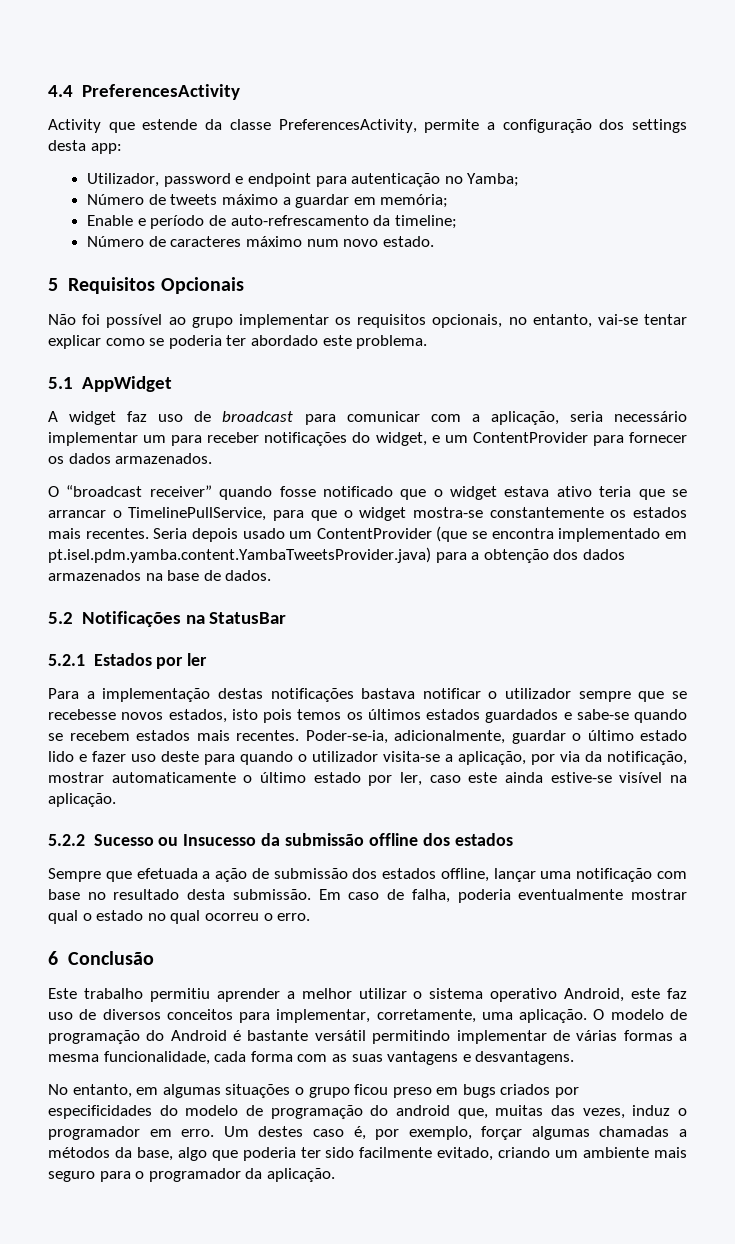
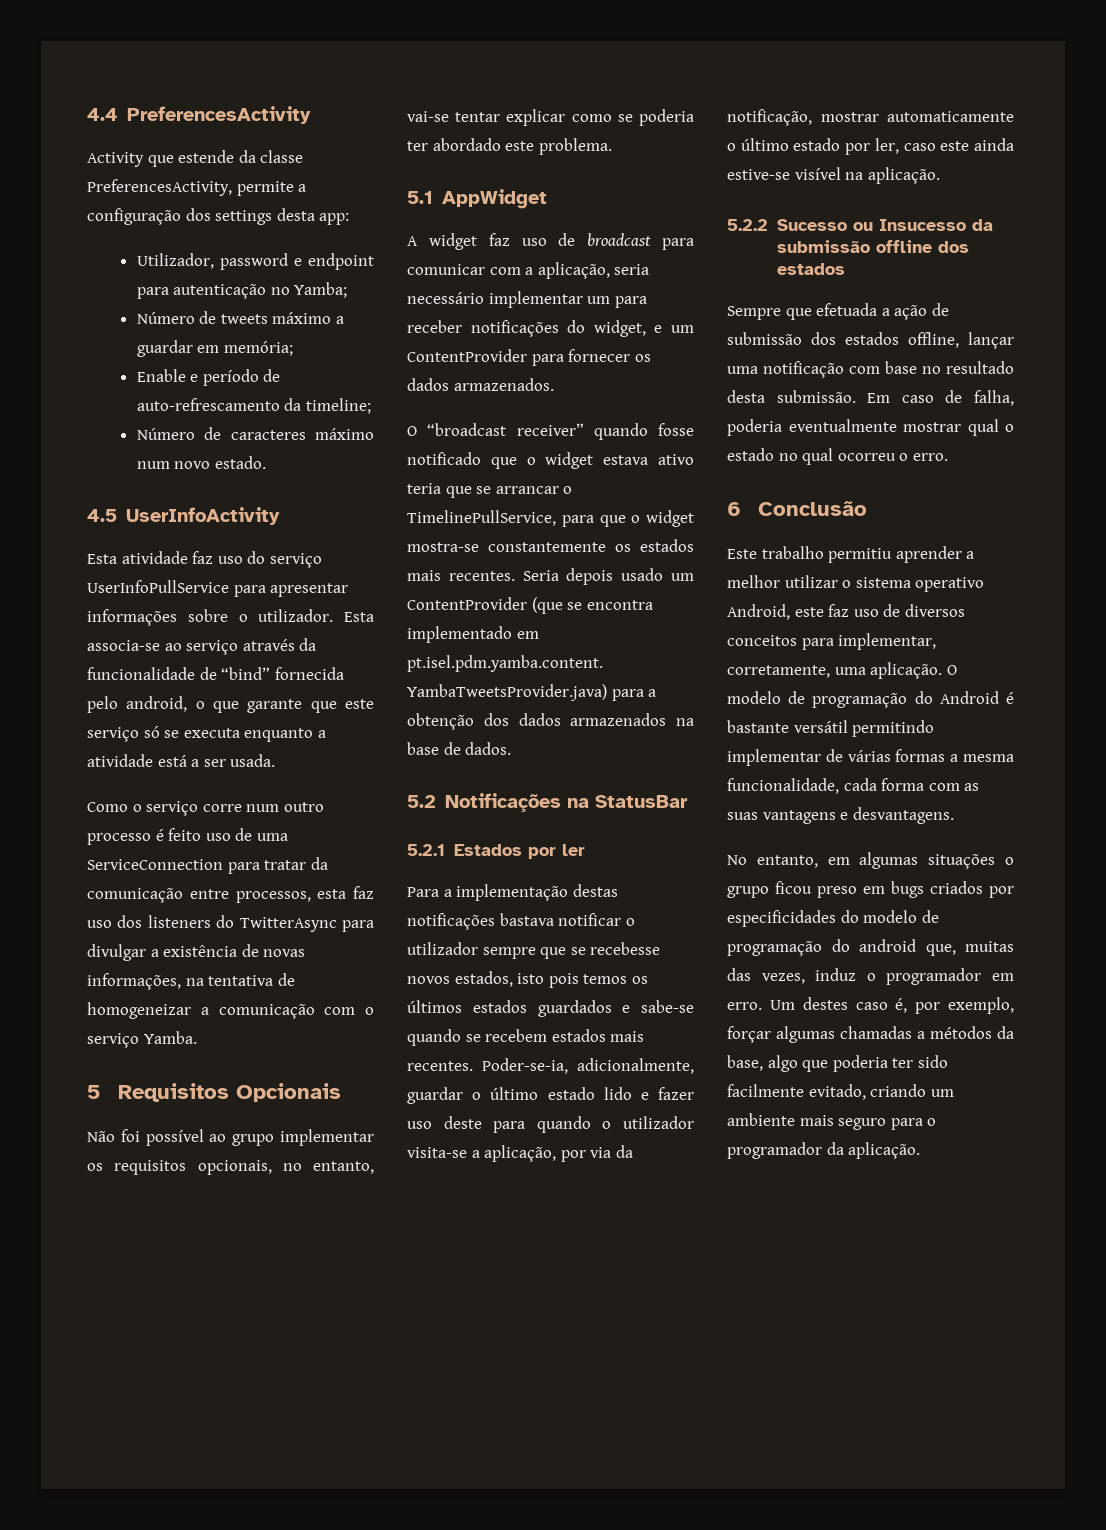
(434, 241) none -> [87,507,280,525] [87,551,322,568] [87,580,349,597] [87,609,374,626] [87,638,317,655] [87,667,344,680] [87,696,374,713] [87,726,326,742] [87,754,276,767] [87,801,324,816] [87,828,288,845] [87,857,328,874] [87,886,374,903] [87,915,374,932] [87,944,306,961] [87,973,295,990] [87,1002,374,1019] [87,1031,197,1048] // 4.5 UserInfoActivity // Esta atividade faz uso do serviço UserInfoPullService para apresentar informações sobre o utilizador. Esta associa-se ao serviço através da funcionalidade de “bind” fornecida pelo android, o que garante que este serviço só se executa enquanto a atividade está a ser usada. // Como o serviço corre num outro processo é feito uso de uma ServiceConnection para tratar da comunicação entre processos, esta faz uso dos listeners do TwitterAsync para divulgar a existência de novas informações, na tentativa de homogeneizar a comunicação com o serviço Yamba.

